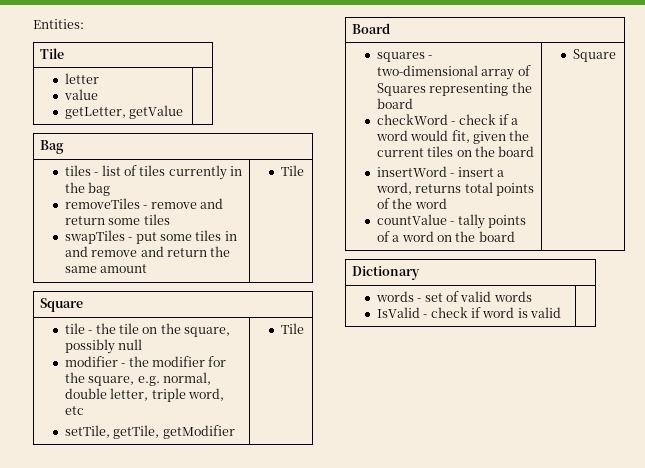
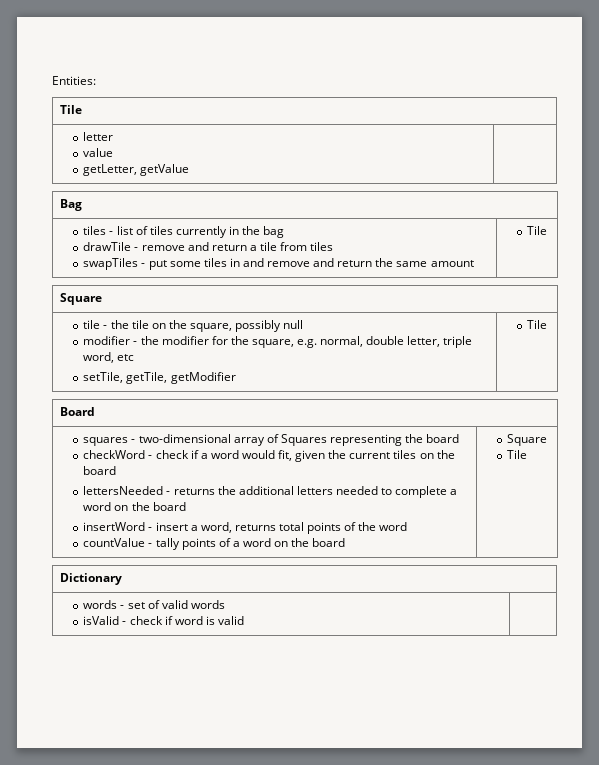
[64,198,140,209] removeTiles -> [83,242,132,251] drawTile
[108,218,141,225] some -> [249,242,308,251] a tile from
(535, 151) none -> [83,486,458,498] [83,502,186,511] // lettersNeeded - returns the additional letters needed to complete a word on the board
(616, 55) none -> [507,450,528,459] // Tile
[376,307,420,318] IsValid -> [83,616,120,625] isValid

